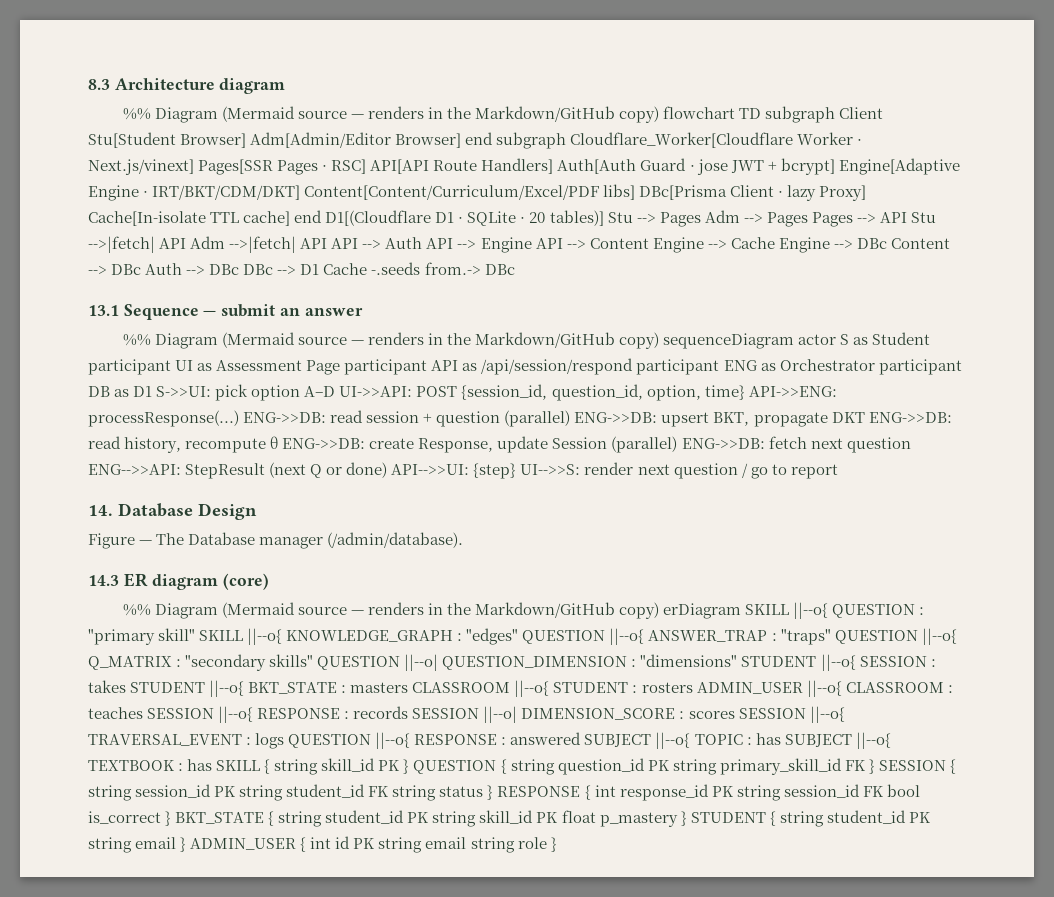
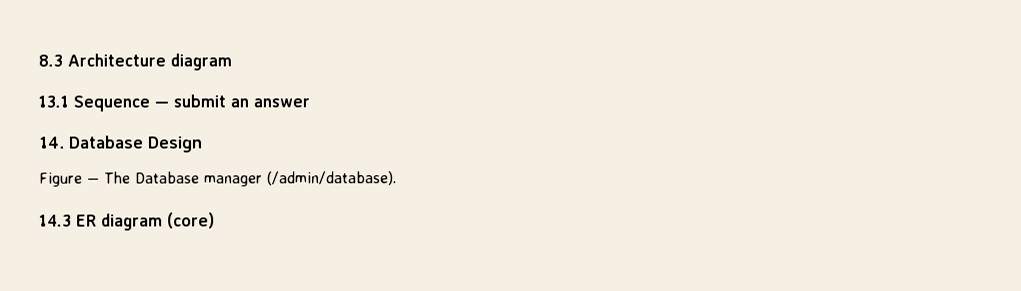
[122,106,884,123] [88,132,863,149] [88,158,960,175] [88,184,867,201] [88,210,936,227] [88,236,950,253] [88,262,515,275] // %% Diagram (Mermaid source — renders in the Markdown/GitHub copy) flowchart TD subgraph Client Stu[Student Browser] Adm[Admin/Editor Browser] end subgraph Cloudflare_Worker[Cloudflare Worker · Next.js/vinext] Pages[SSR Pages · RSC] API[API Route Handlers] Auth[Auth Guard · jose JWT + bcrypt] Engine[Adaptive Engine · IRT/BKT/CDM/DKT] Content[Content/Curriculum/Excel/PDF libs] DBc[Prisma Client · lazy Proxy] Cache[In-isolate TTL cache] end D1[(Cloudflare D1 · SQLite · 20 tables)] Stu --> Pages Adm --> Pages Pages --> API Stu -->|fetch| API Adm -->|fetch| API API --> Auth API --> Engine API --> Content Engine --> Cache Engine --> DBc Content --> DBc Auth --> DBc DBc --> D1 Cache -.seeds from.-> DBc -> (232, 62) none
[122,332,931,349] [88,358,962,375] [88,384,837,401] [88,410,952,427] [88,436,911,453] [88,462,838,479] // %% Diagram (Mermaid source — renders in the Markdown/GitHub copy) sequenceDiagram actor S as Student participant UI as Assessment Page participant API as /api/session/respond participant ENG as Orchestrator participant DB as D1 S->>UI: pick option A–D UI->>API: POST {session_id, question_id, option, time} API->>ENG: processResponse(...) ENG->>DB: read session + question (parallel) ENG->>DB: upsert BKT, propagate DKT ENG->>DB: read history, recompute θ ENG->>DB: create Response, update Session (parallel) ENG->>DB: fetch next question ENG-->>API: StepResult (next Q or done) API-->>UI: {step} UI-->>S: render next question / go to report -> (310, 103) none
[122,602,925,619] [88,628,957,645] [88,654,936,671] [88,680,953,697] [88,706,845,723] [88,732,891,749] [88,758,956,775] [88,784,920,801] [88,810,930,827] [88,836,557,853] // %% Diagram (Mermaid source — renders in the Markdown/GitHub copy) erDiagram SKILL ||--o{ QUESTION : "primary skill" SKILL ||--o{ KNOWLEDGE_GRAPH : "edges" QUESTION ||--o{ ANSWER_TRAP : "traps" QUESTION ||--o{ Q_MATRIX : "secondary skills" QUESTION ||--o| QUESTION_DIMENSION : "dimensions" STUDENT ||--o{ SESSION : takes STUDENT ||--o{ BKT_STATE : masters CLASSROOM ||--o{ STUDENT : rosters ADMIN_USER ||--o{ CLASSROOM : teaches SESSION ||--o{ RESPONSE : records SESSION ||--o| DIMENSION_SCORE : scores SESSION ||--o{ TRAVERSAL_EVENT : logs QUESTION ||--o{ RESPONSE : answered SUBJECT ||--o{ TOPIC : has SUBJECT ||--o{ TEXTBOOK : has SKILL { string skill_id PK } QUESTION { string question_id PK string primary_skill_id FK } SESSION { string session_id PK string student_id FK string status } RESPONSE { int response_id PK string session_id FK bool is_correct } BKT_STATE { string student_id PK string skill_id PK float p_mastery } STUDENT { string student_id PK string email } ADMIN_USER { int id PK string email string role } -> (215, 220) none

